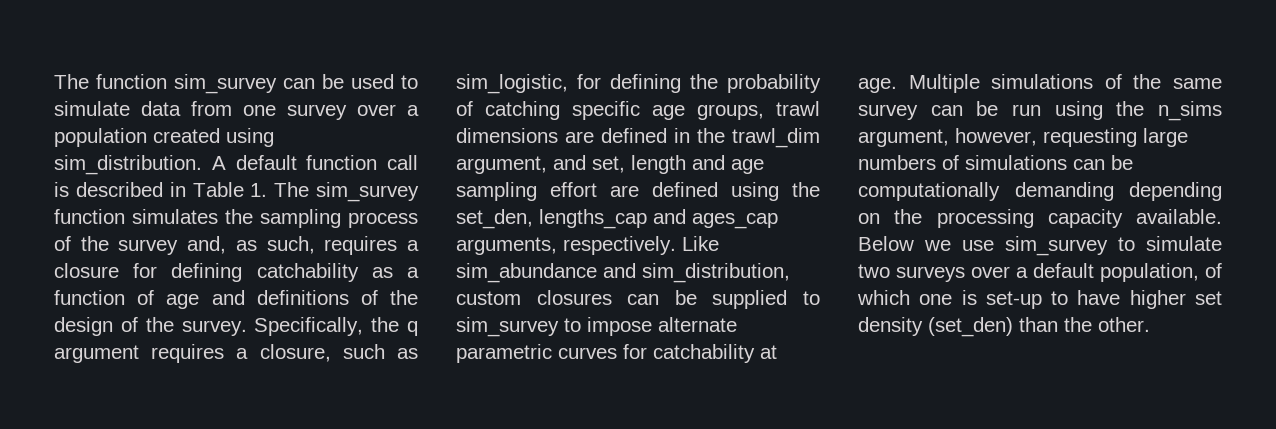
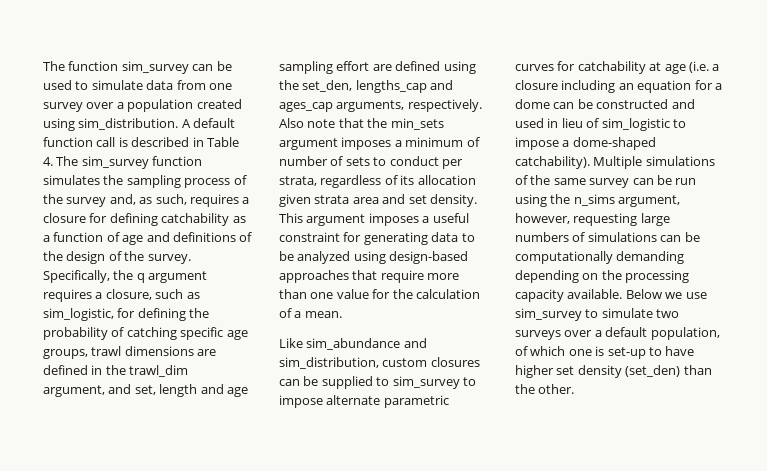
[250,183,268,197] 1. -> [43,157,53,166] 4.
(676, 245) none -> [279,118,444,130] [279,137,480,150] [279,156,463,169] [279,175,476,188] [279,194,477,207] [279,213,469,226] [279,232,475,245] [279,251,469,264] [279,270,460,283] [279,289,480,299] [279,308,342,318] Also note that the min_sets argument imposes a minimum of number of sets to conduct per strata, regardless of its allocation given strata area and set density. This argument imposes a useful constraint for generating data to be analyzed using design-based approaches that require more than one value for the calculation of a mean. //
[858,78,897,93] age. -> [664,61,720,74] [515,80,722,93] [515,99,695,109] [515,118,686,131] [515,137,656,150] [515,156,590,169] age (i.e. a closure including an equation for a dome can be constructed and used in lieu of sim_logistic to impose a dome-shaped catchability).

